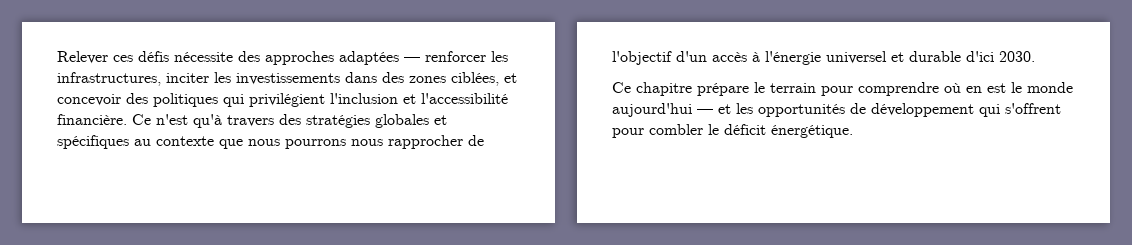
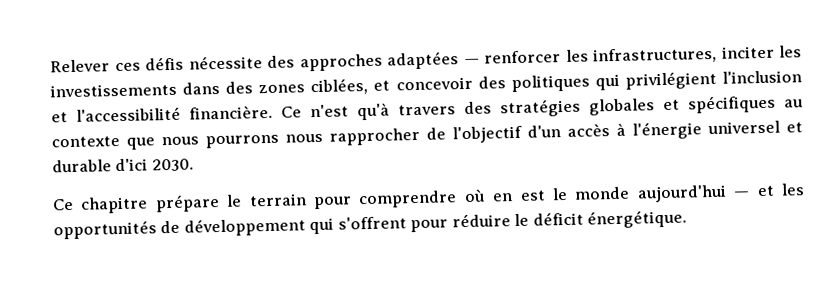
[649,124,703,135] combler -> [451,213,511,228] réduire

